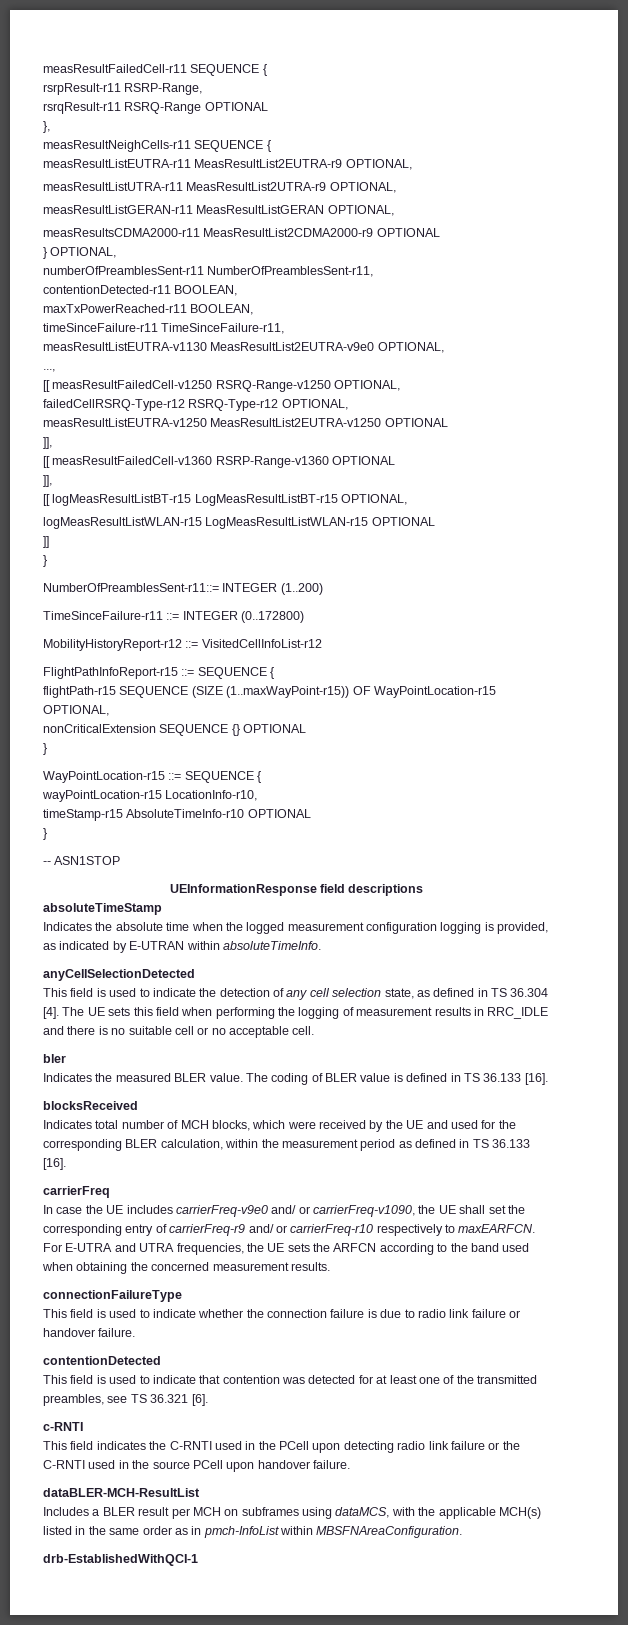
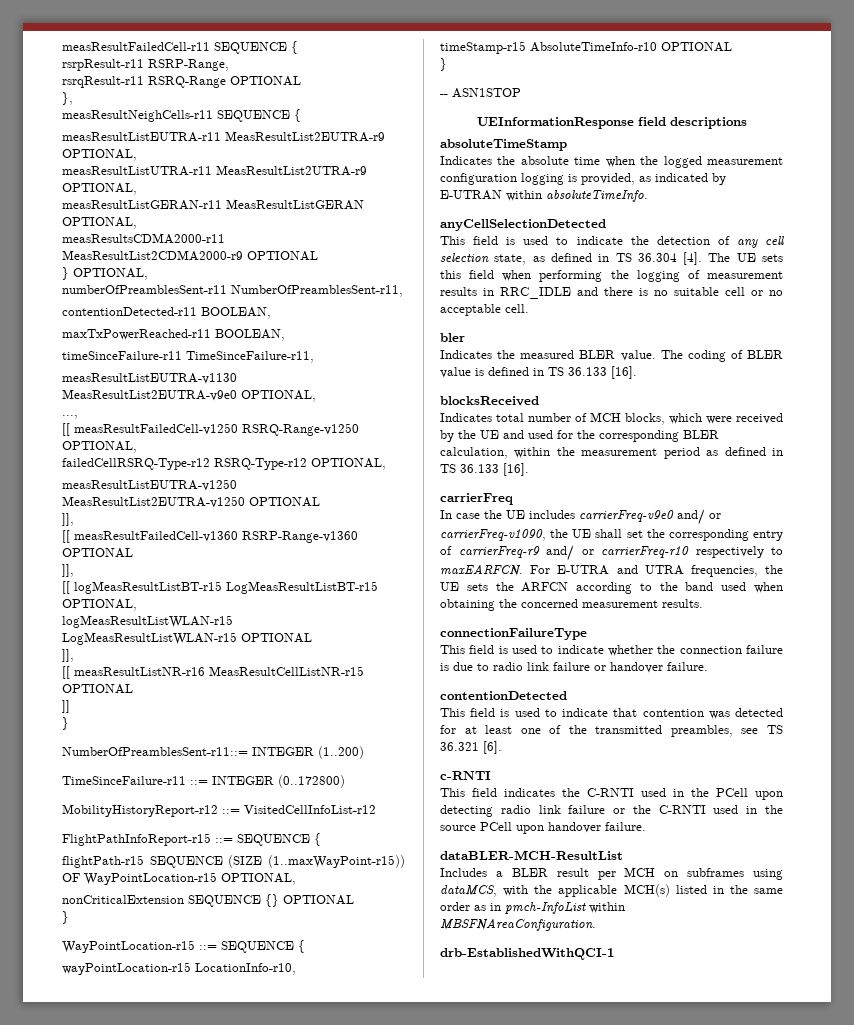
(435, 521) none -> [62,649,74,662] [62,666,364,679] [62,684,133,694] // ]], // [[ measResultListNR-r16 MeasResultCellListNR-r15 OPTIONAL

